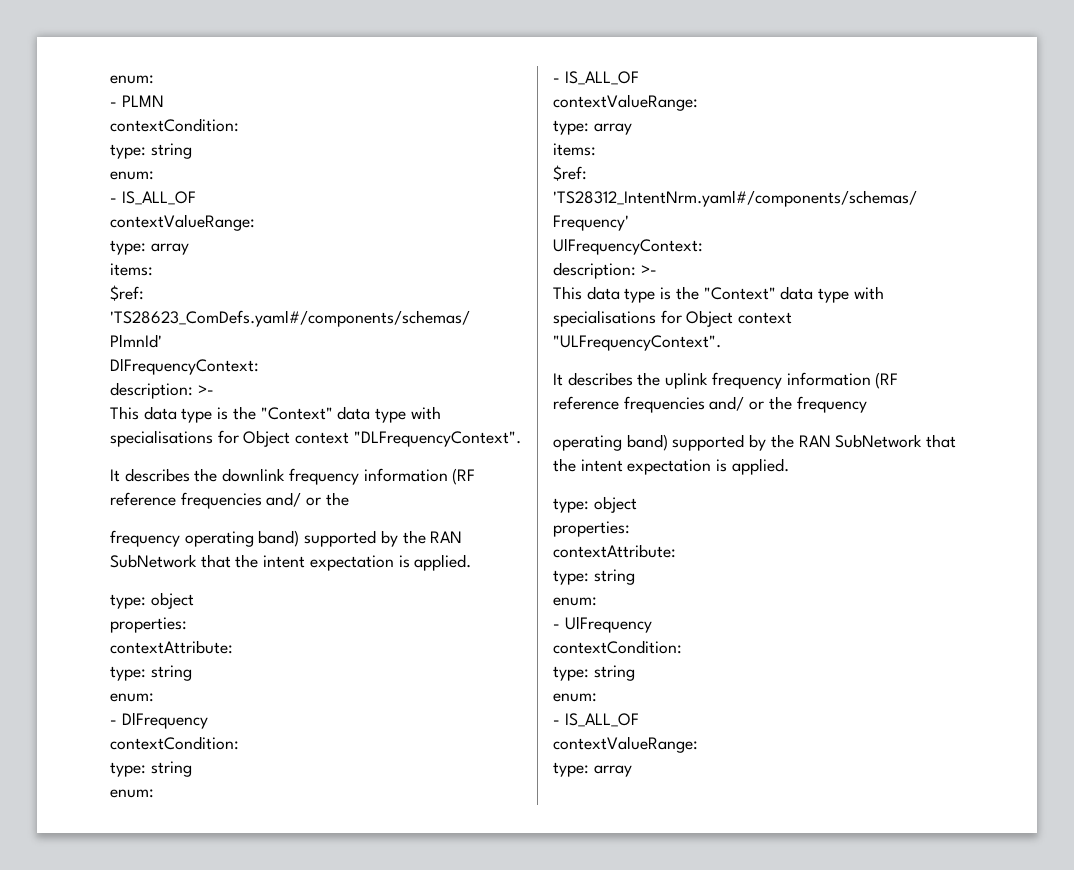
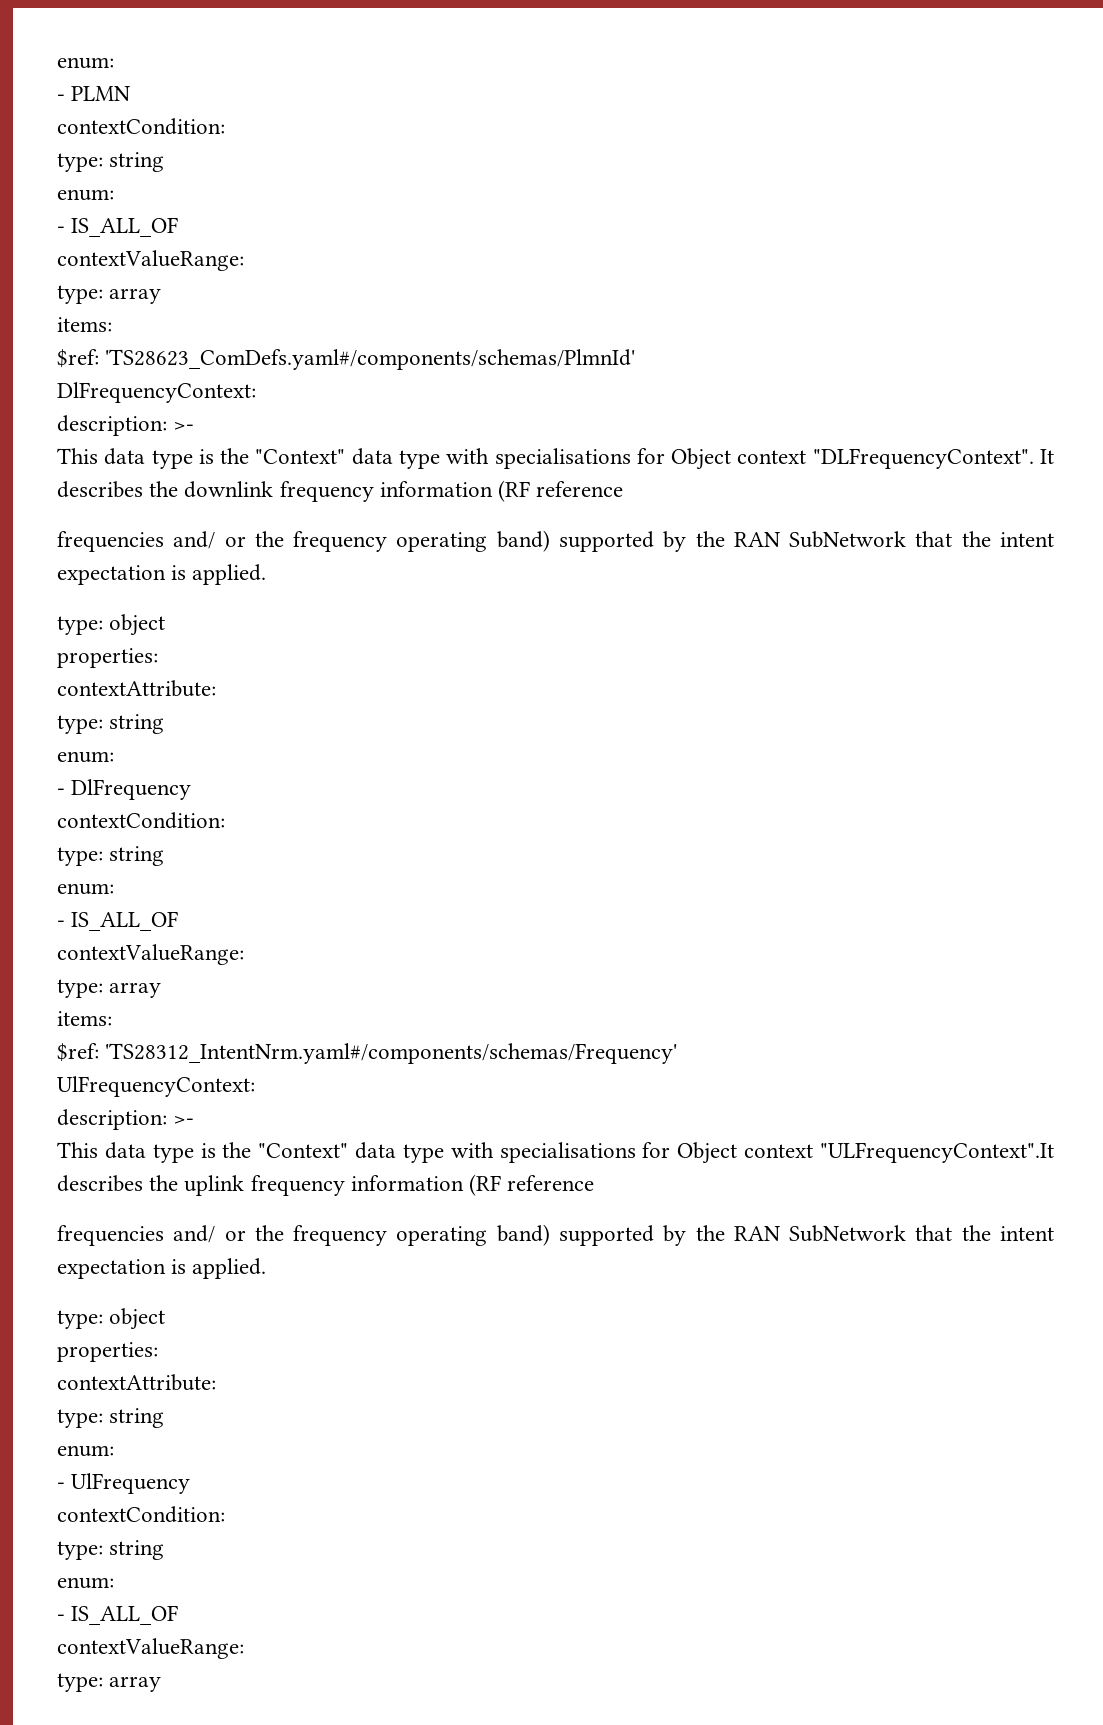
(521, 439) // -> (1034, 458) none
[180,492,349,509] frequencies and/ or the // -> [57,531,284,552] // frequencies and/ or the
[553,335,721,351] [553,373,563,386] "ULFrequencyContext". // It -> [819,1142,1054,1163] "ULFrequencyContext".It
[623,396,867,413] frequencies and/ or the frequency // -> [57,1225,388,1246] // frequencies and/ or the frequency

